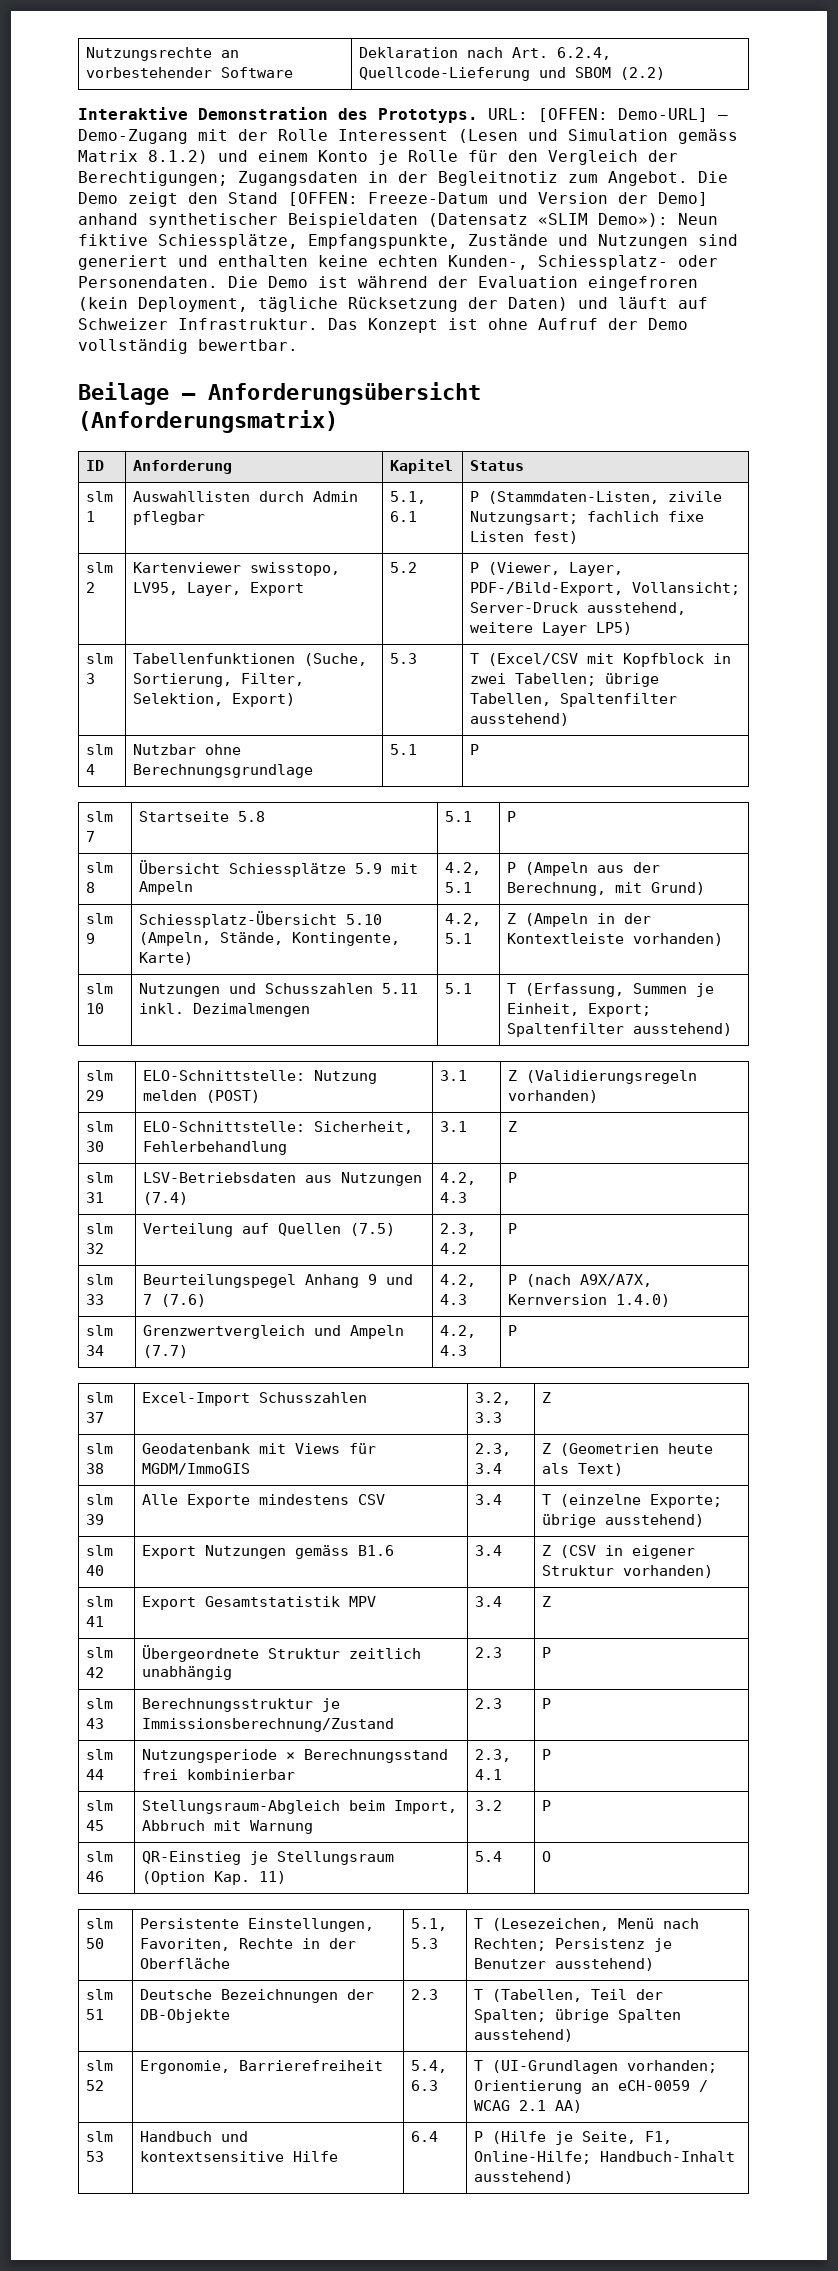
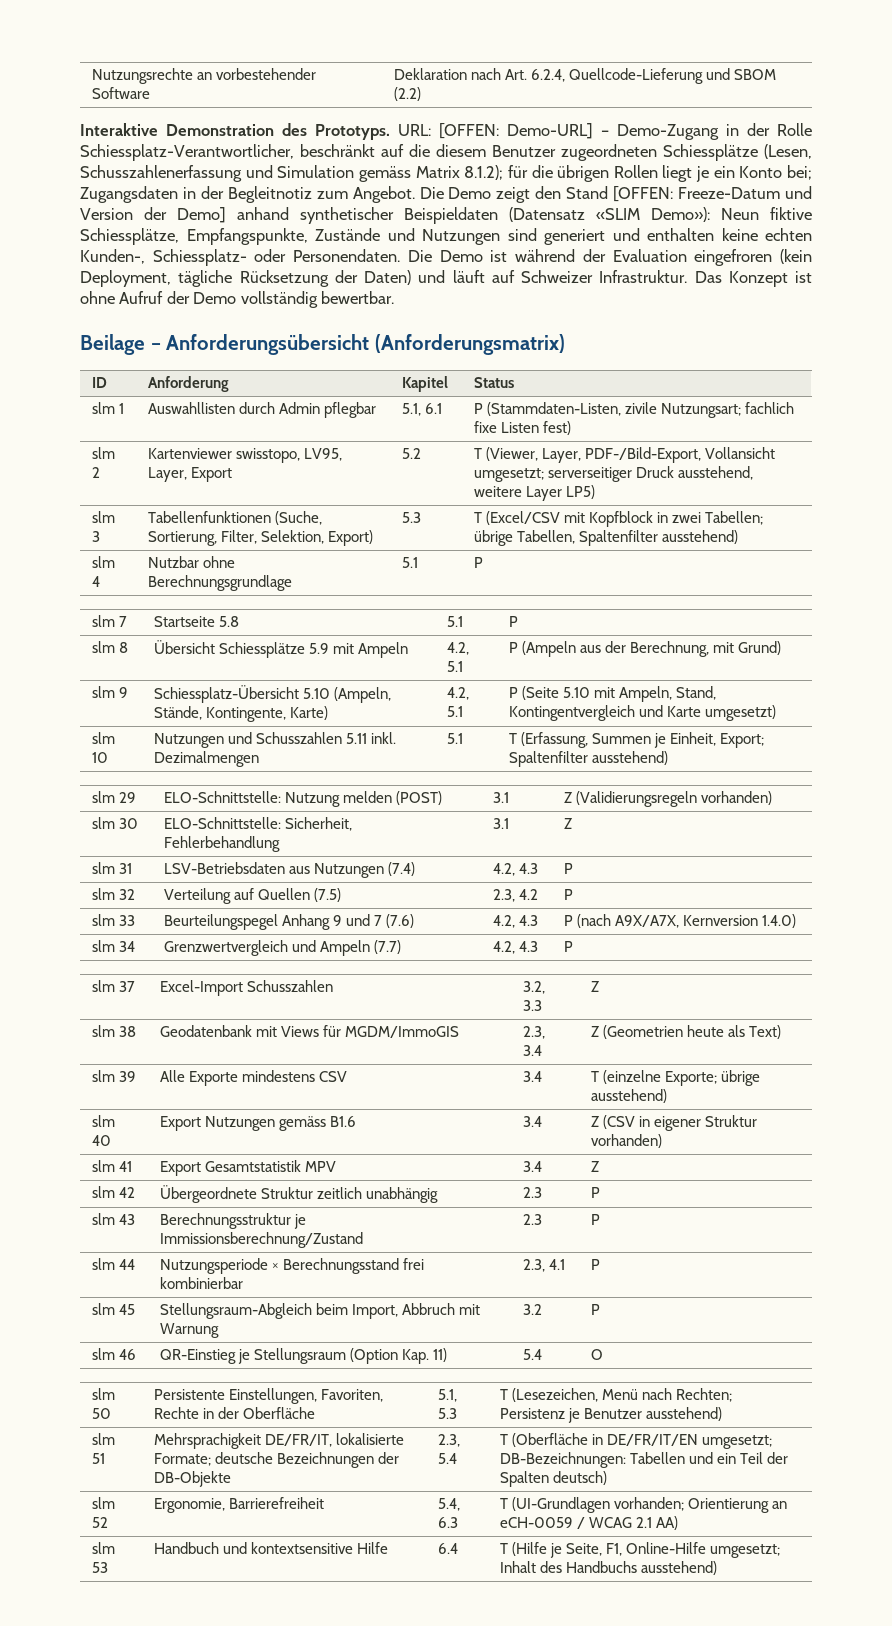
[198,129,228,141] mit -> [726,124,739,136] in
[338,129,738,144] [78,150,678,165] [78,171,228,186] Interessent (Lesen und Simulation gemäss Matrix 8.1.2) und einem Konto je Rolle für den Vergleich der Berechtigungen; -> [80,144,812,161] [80,165,812,182] Schiessplatz-Verantwortlicher, beschränkt auf die diesem Benutzer zugeordneten Schiessplätze (Lesen, Schusszahlenerfassung und Simulation gemäss Matrix 8.1.2); für die übrigen Rollen liegt je ein Konto bei;
[469,562,479,573] P -> [474,448,483,459] T
[631,582,740,595] [469,602,578,613] Vollansicht; Server-Druck -> [705,447,776,459] [474,466,675,482] Vollansicht umgesetzt; serverseitiger Druck
[506,913,651,927] [506,933,723,946] Z (Ampeln in der Kontextleiste vorhanden) -> [509,686,717,702] [509,705,777,721] P (Seite 5.10 mit Ampeln, Stand, Kontingentvergleich und Karte umgesetzt)
[139,1989,212,2000] Deutsche -> [154,1433,405,1449] [154,1452,274,1466] Mehrsprachigkeit DE/FR/IT, lokalisierte Formate; deutsche
[410,1989,438,2000] [473,1989,663,2002] [473,2009,681,2023] [473,2029,573,2042] 2.3 | T (Tabellen, Teil der Spalten; übrige Spalten ausstehend) -> [438,1434,461,1447] [438,1453,458,1464] [500,1433,773,1449] [500,1452,789,1468] [500,1471,608,1487] 2.3, 5.4 | T (Oberfläche in DE/FR/IT/EN umgesetzt; DB-Bezeichnungen: Tabellen und ein Teil der Spalten deutsch)
[473,2131,483,2142] P -> [500,1543,509,1554] T
[473,2151,735,2164] Online-Hilfe; Handbuch-Inhalt -> [626,1542,781,1558] [500,1561,638,1573] Online-Hilfe umgesetzt; Inhalt des Handbuchs

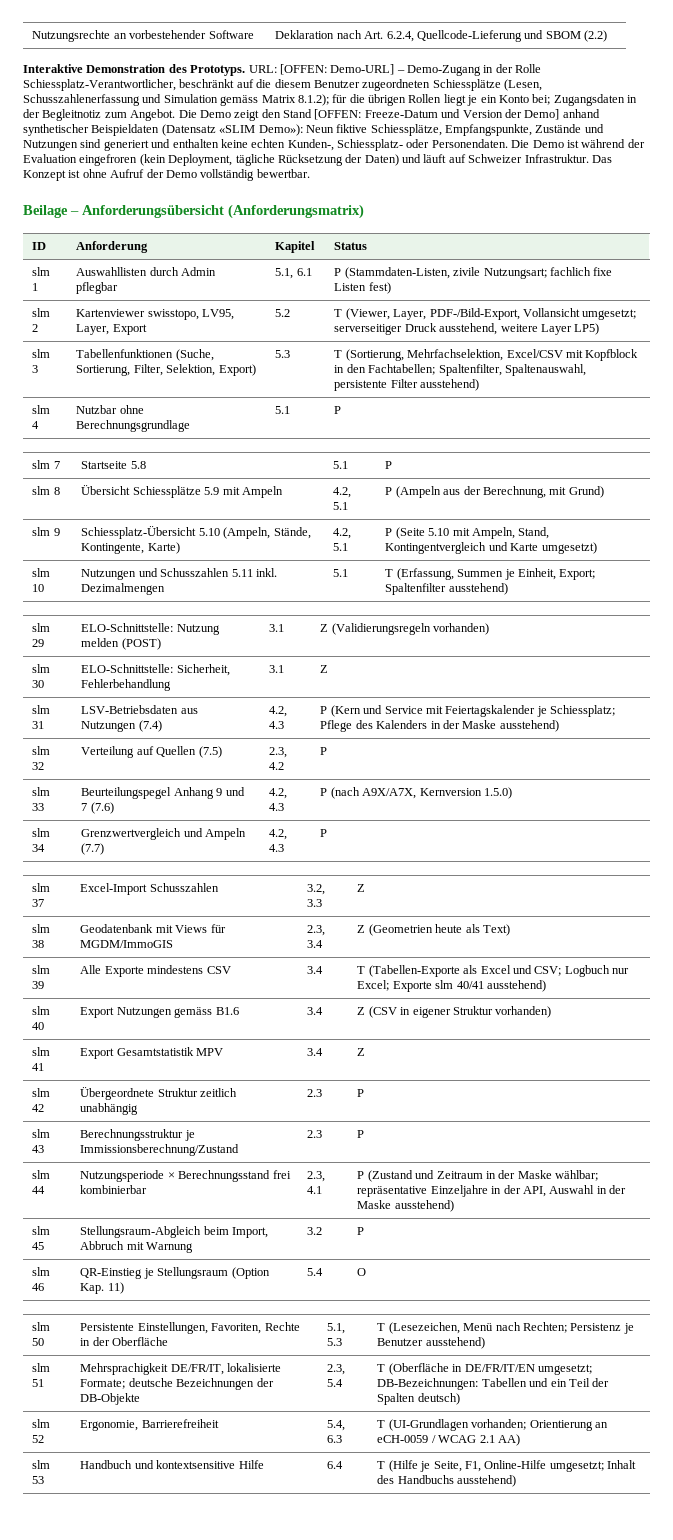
[486,511,764,527] [474,530,659,546] (Excel/CSV mit Kopfblock in zwei Tabellen; übrige Tabellen, Spaltenfilter -> [345,349,639,361] [334,364,586,376] [334,379,418,391] (Sortierung, Mehrfachselektion, Excel/CSV mit Kopfblock in den Fachtabellen; Spaltenfilter, Spaltenauswahl, persistente Filter
(574, 868) none -> [330,705,616,717] [320,720,559,732] (Kern und Service mit Feiertagskalender je Schiessplatz; Pflege des Kalenders in der Maske ausstehend)
[762,914,797,928] 1.4.0) -> [483,787,512,799] 1.5.0)
[603,1070,761,1086] (einzelne Exporte; übrige -> [368,965,630,977] [357,980,484,992] (Tabellen-Exporte als Excel und CSV; Logbuch nur Excel; Exporte slm 40/41
(601, 1264) none -> [367,1170,599,1182] [357,1185,627,1197] [357,1200,454,1212] (Zustand und Zeitraum in der Maske wählbar; repräsentative Einzeljahre in der API, Auswahl in der Maske ausstehend)

